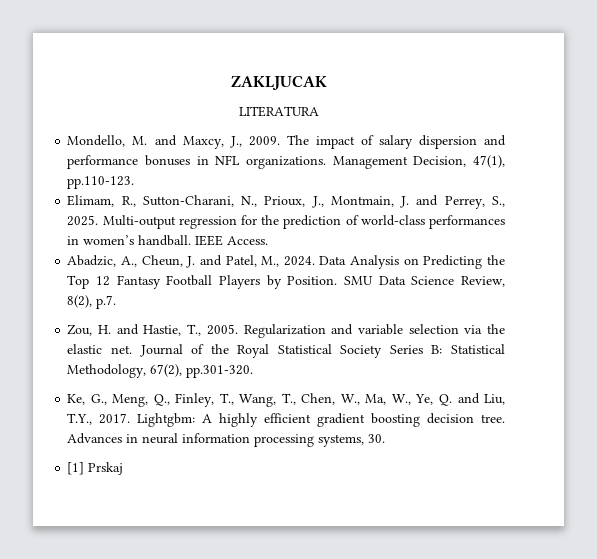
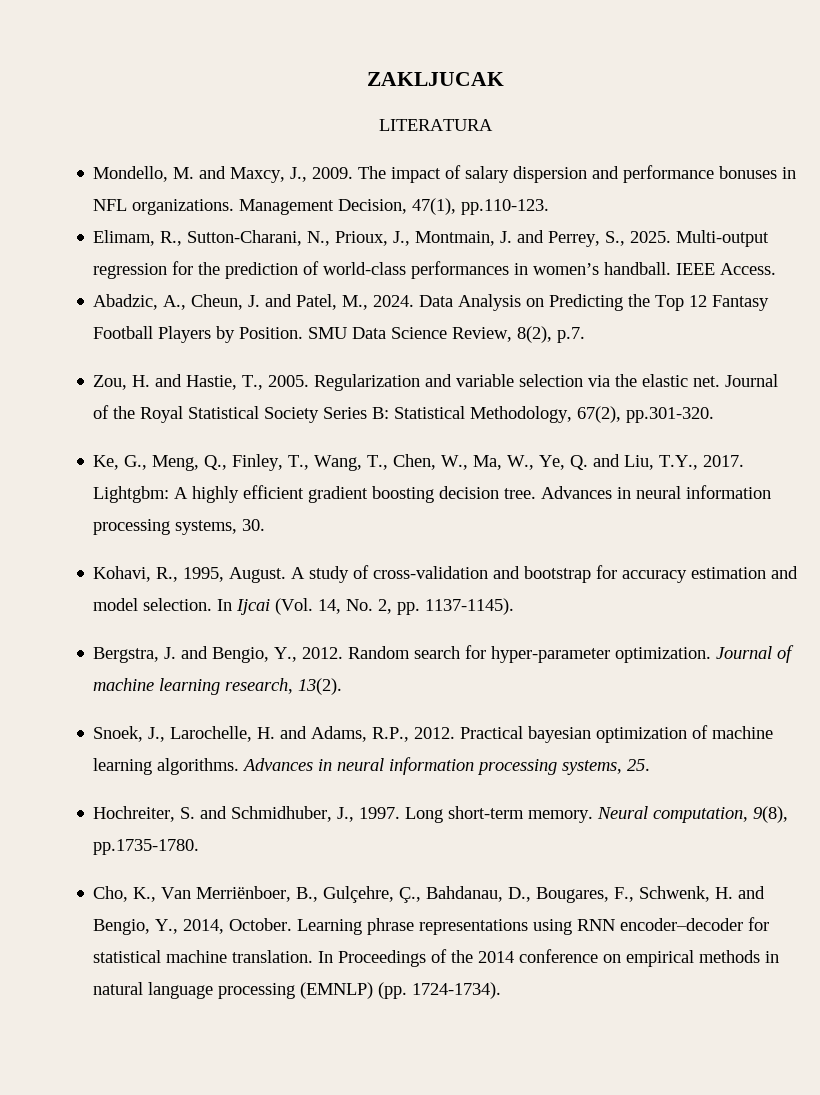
[67,462,124,475] [1] Prskaj -> [93,565,799,583] [93,598,515,615] [93,645,795,663] [93,678,343,695] [93,725,774,743] [93,757,651,775] [93,806,789,823] [93,839,200,855] [93,886,766,903] [93,917,770,935] [93,949,780,967] [93,982,502,999] Kohavi, R., 1995, August. A study of cross-validation and bootstrap for accuracy estimation and model selection. In Ijcai (Vol. 14, No. 2, pp. 1137-1145). // Bergstra, J. and Bengio, Y., 2012. Random search for hyper-parameter optimization. Journal of machine learning research, 13(2). // Snoek, J., Larochelle, H. and Adams, R.P., 2012. Practical bayesian optimization of machine learning algorithms. Advances in neural information processing systems, 25. // Hochreiter, S. and Schmidhuber, J., 1997. Long short-term memory. Neural computation, 9(8), pp.1735-1780. // Cho, K., Van Merriënboer, B., Gulçehre, Ç., Bahdanau, D., Bougares, F., Schwenk, H. and Bengio, Y., 2014, October. Learning phrase representations using RNN encoder–decoder for statistical machine translation. In Proceedings of the 2014 conference on empirical methods in natural language processing (EMNLP) (pp. 1724-1734).

